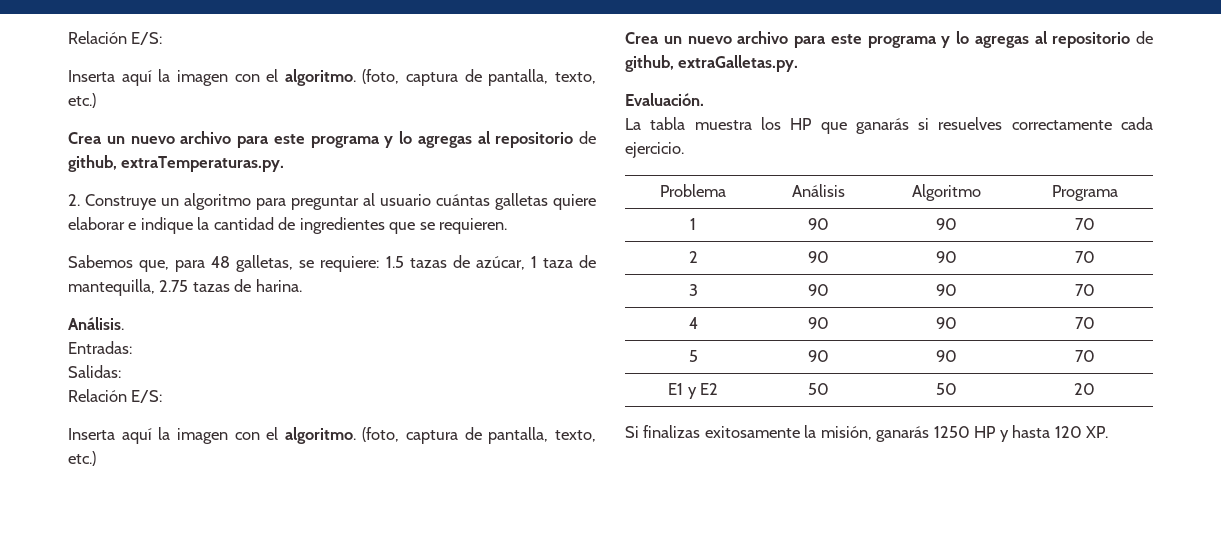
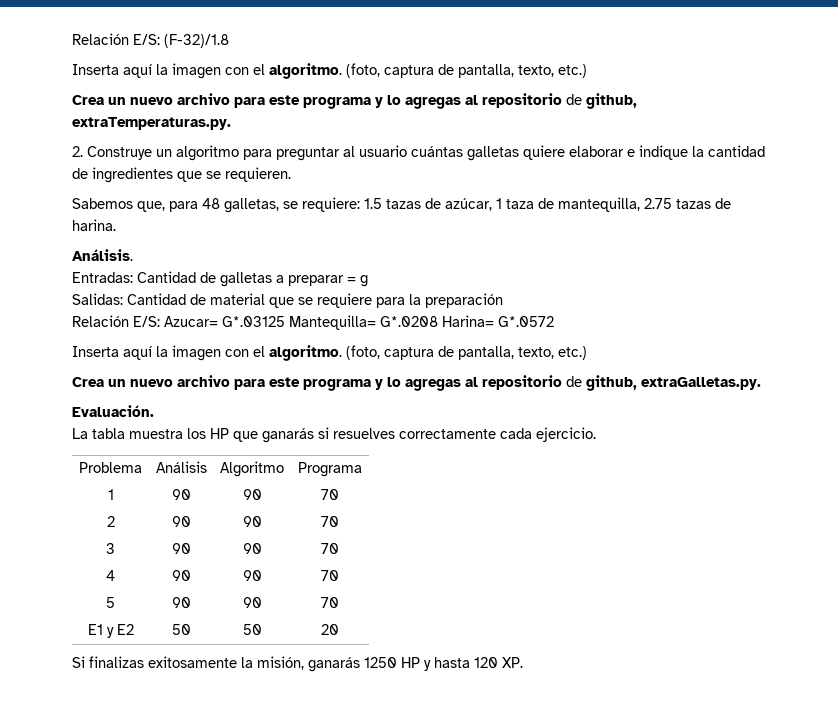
[68,31,163,45] Relación E/S: -> [72,33,229,48] Relación E/S: (F-32)/1.8
[68,365,121,378] [68,389,163,403] // Salidas: // Relación E/S: -> [137,271,368,287] [72,293,503,308] [72,315,554,330] Cantidad de galletas a preparar = g // Salidas: Cantidad de material que se requiere para la preparación // Relación E/S: Azucar= G*.03125 Mantequilla= G*.0208 Harina= G*.0572

